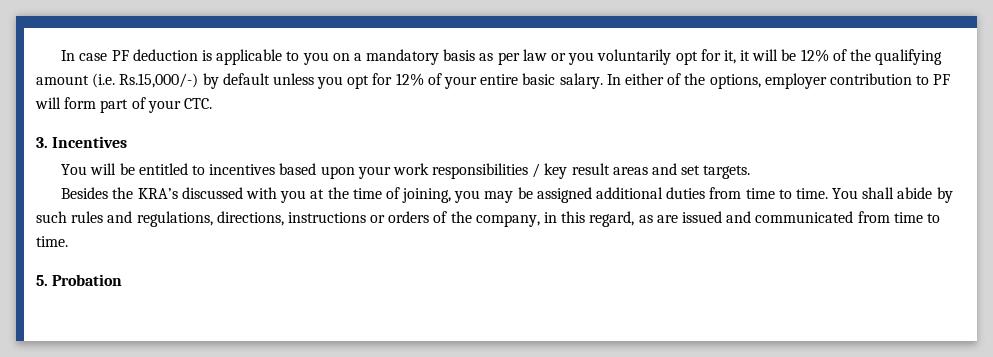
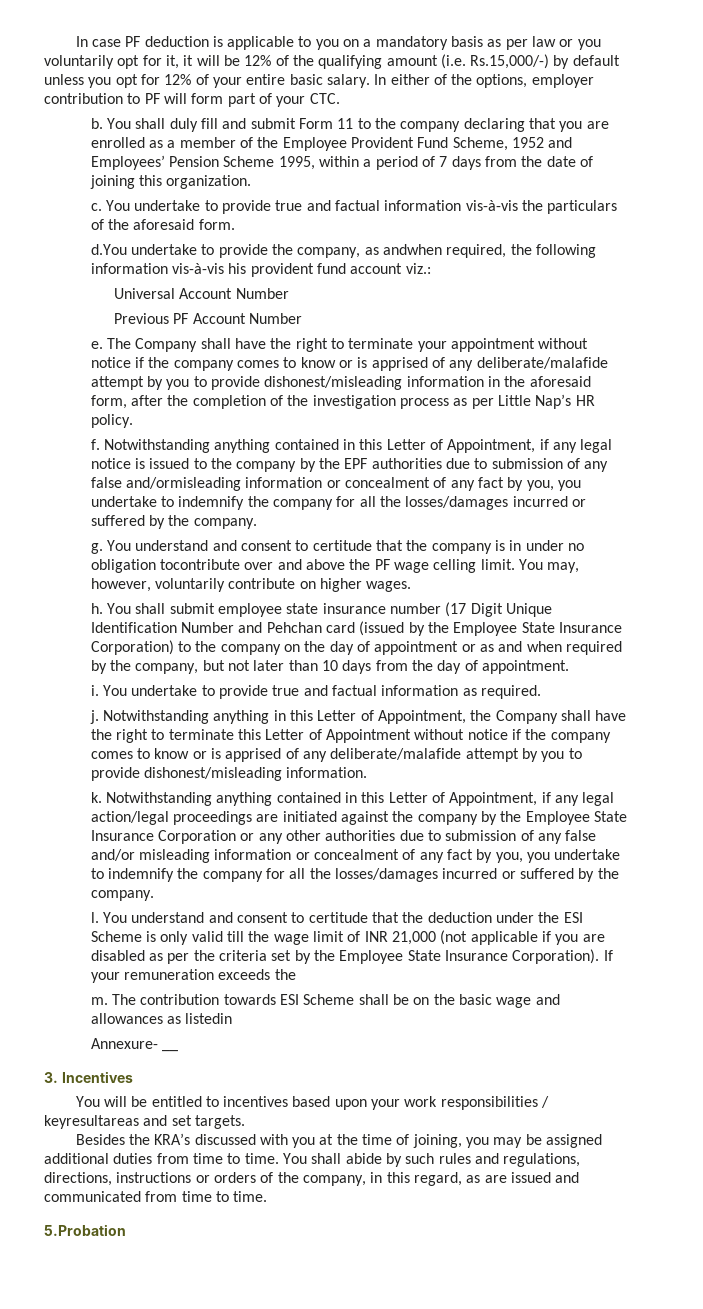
(212, 103) none -> [90,118,609,132] [90,137,573,151] [90,155,593,170] [89,175,252,189] [90,200,618,214] [90,219,235,230] [90,244,596,258] [90,263,431,277] [114,288,289,299] [114,313,303,324] [90,338,589,352] [90,357,608,371] [90,376,591,390] [90,394,595,409] [90,414,133,428] [90,439,613,453] [90,458,609,472] [90,477,581,491] [90,496,586,510] [90,515,257,529] [90,540,584,554] [90,559,580,573] [90,578,412,592] [90,602,552,617] [90,621,622,636] [90,640,622,655] [90,660,569,674] [90,685,541,699] [89,710,627,724] [90,729,611,743] [90,748,582,762] [90,767,368,781] [90,792,615,806] [90,811,627,825] [90,830,597,844] [90,849,621,863] [90,868,619,882] [90,890,154,901] [90,912,583,923] [90,930,605,945] [90,949,613,964] [90,969,296,983] [90,994,560,1008] [90,1013,233,1024] [90,1038,158,1049] [162,1049,179,1052] // b. You shall duly fill and submit Form 11 to the company declaring that you are enrolled as a member of the Employee Provident Fund Scheme, 1952 and Employees’ Pension Scheme 1995, within a period of 7 days from the date of joining this organization. // c. You undertake to provide true and factual information vis-à-vis the particulars of the aforesaid form. // d.You undertake to provide the company, as andwhen required, the following information vis-à-vis his provident fund account viz.: // Universal Account Number // Previous PF Account Number // e. The Company shall have the right to terminate your appointment without notice if the company comes to know or is apprised of any deliberate/malafide attempt by you to provide dishonest/misleading information in the aforesaid form, after the completion of the investigation process as per Little Nap’s HR policy. // f. Notwithstanding anything contained in this Letter of Appointment, if any legal notice is issued to the company by the EPF authorities due to submission of any false and/ormisleading information or concealment of any fact by you, you undertake to indemnify the company for all the losses/damages incurred or suffered by the company. // g. You understand and consent to certitude that the company is in under no obligation tocontribute over and above the PF wage celling limit. You may, however, voluntarily contribute on higher wages. // h. You shall submit employee state insurance number (17 Digit Unique Identification Number and Pehchan card (issued by the Employee State Insurance Corporation) to the company on the day of appointment or as and when required by the company, but not later than 10 days from the day of appointment. // i. You undertake to provide true and factual information as required. // j. Notwithstanding anything in this Letter of Appointment, the Company shall have the right to terminate this Letter of Appointment without notice if the company comes to know or is apprised of any deliberate/malafide attempt by you to provide dishonest/misleading information. // k. Notwithstanding anything contained in this Letter of Appointment, if any legal action/legal proceedings are initiated against the company by the Employee State Insurance Corporation or any other authorities due to submission of any false and/or misleading information or concealment of any fact by you, you undertake to indemnify the company for all the losses/damages incurred or suffered by the company. // l. You understand and consent to certitude that the deduction under the ESI Scheme is only valid till the wage limit of INR 21,000 (not applicable if you are disabled as per the criteria set by the Employee State Insurance Corporation). If your remuneration exceeds the // m. The contribution towards ESI Scheme shall be on the basic wage and allowances as listedin // Annexure- __
[544,163,648,179] key result areas -> [44,1115,139,1129] keyresultareas
[36,274,123,286] 5. Probation -> [44,1224,126,1236] 5.Probation

